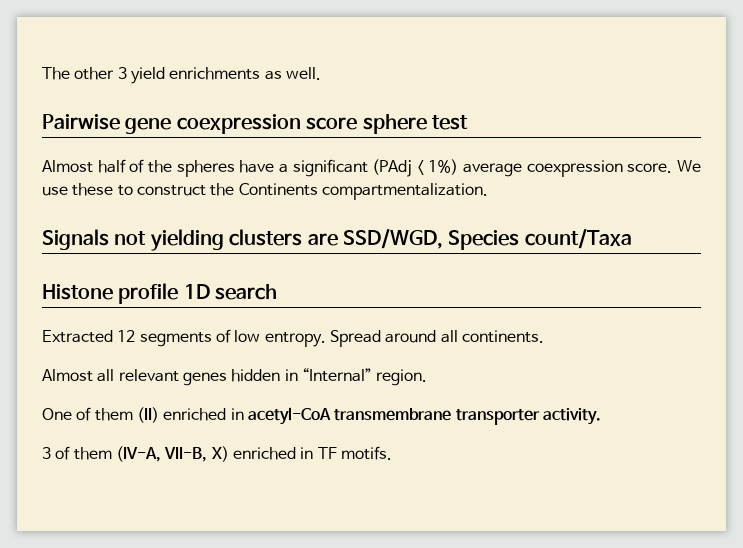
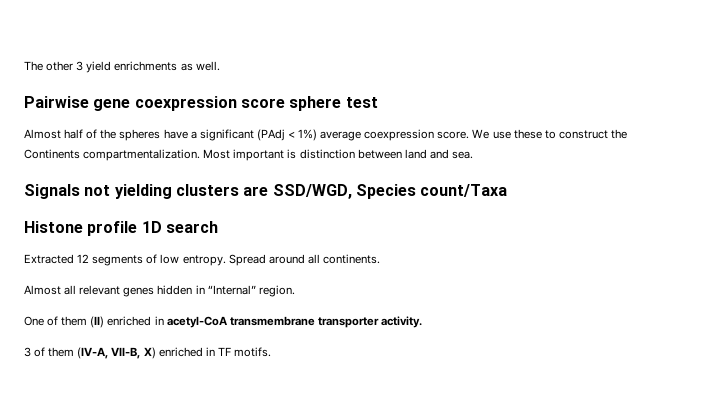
(488, 191) none -> [203,149,473,161] Most important is distinction between land and sea.

